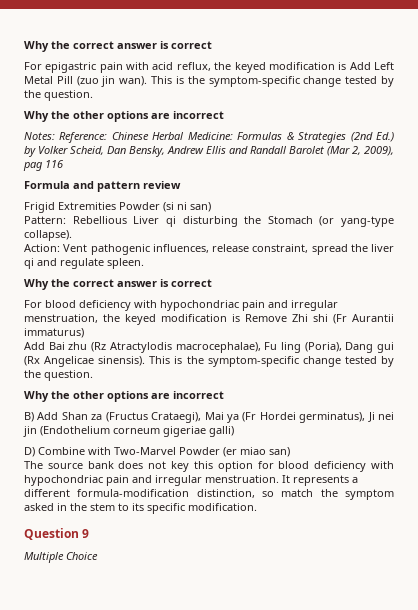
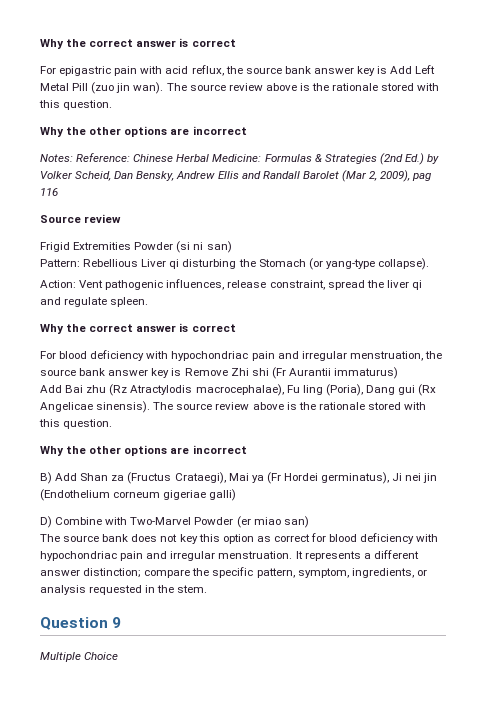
[234,62,335,73] keyed modification -> [245,66,376,76] source bank answer key
[151,76,394,87] [24,90,41,98] This is the symptom-specific change tested by the -> [166,83,440,91] [39,100,60,108] The source review above is the rationale stored with this
[24,181,140,192] Formula and pattern -> [40,215,81,223] Source
[125,314,227,325] keyed modification -> [40,368,170,378] source bank answer key
[149,356,394,367] [24,370,41,378] This is the symptom-specific change tested by the -> [153,402,427,410] [39,419,60,427] The source review above is the rationale stored with this
(253, 466) none -> [256,534,310,542] as correct
[77,489,394,500] [24,503,257,514] formula-modification distinction, so match the symptom asked in the stem to its specific modification. -> [40,567,427,578] [40,585,208,595] answer distinction; compare the specific pattern, symptom, ingredients, or analysis requested in the stem.

